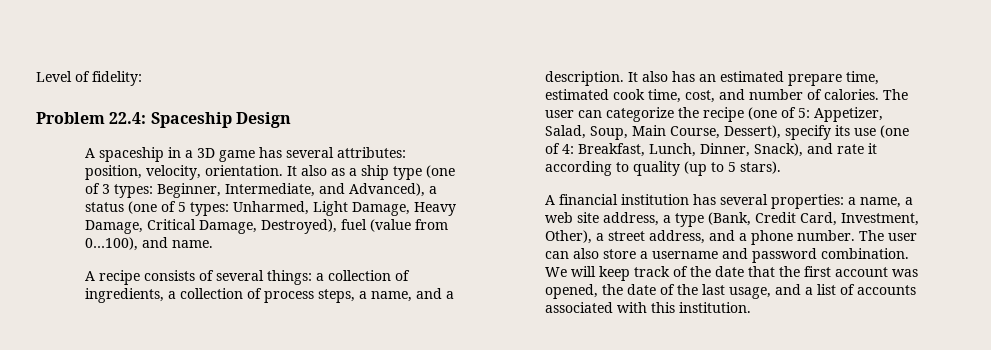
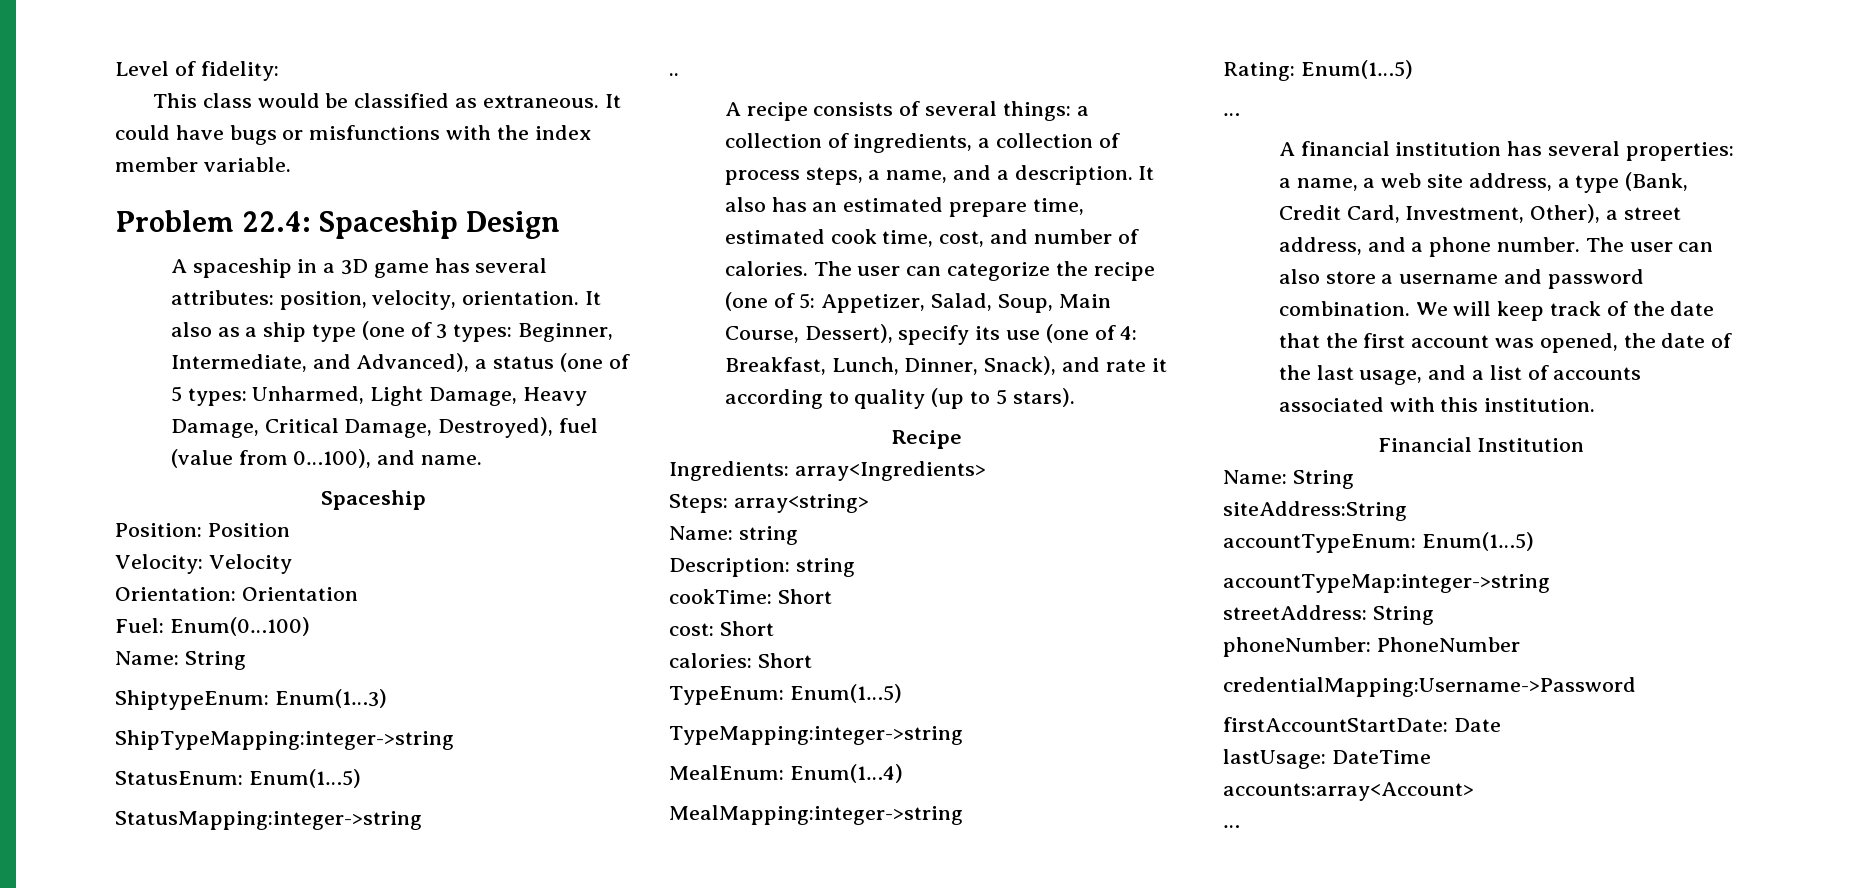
(142, 78) none -> [152,93,621,108] [115,125,591,145] [115,157,291,172] // This class would be classified as extraneous. It could have bugs or misfunctions with the index member variable.
(213, 244) none -> [320,490,426,510] [115,523,290,537] [115,554,292,574] [115,587,358,601] [115,617,310,636] [115,651,246,670] [115,689,387,710] [115,730,454,750] [115,769,361,788] [115,811,422,830] [669,73,679,76] // Spaceship // Position: Position // Velocity: Velocity // Orientation: Orientation // Fuel: Enum(0…100) // Name: String // ShiptypeEnum: Enum(1…3) // ShipTypeMapping:integer->string // StatusEnum: Enum(1…5) // StatusMapping:integer->string // ..
(781, 167) none -> [892,430,962,449] [669,461,986,481] [669,494,869,513] [669,526,798,545] [669,558,855,577] [669,589,832,604] [669,621,774,636] [669,653,812,668] [669,684,902,705] [669,726,963,745] [669,764,903,783] [669,805,963,825] [1223,60,1413,81] [1223,113,1240,116] // Recipe // Ingredients: array<Ingredients> // Steps: array<string> // Name: string // Description: string // cookTime: Short // cost: Short // calories: Short // TypeEnum: Enum(1…5) // TypeMapping:integer->string // MealEnum: Enum(1…4) // MealMapping:integer->string // Rating: Enum(1…5) // …
(751, 307) none -> [1377,437,1585,452] [1223,470,1354,489] [1223,501,1407,521] [1223,532,1534,553] [1223,574,1550,593] [1223,605,1434,625] [1223,637,1520,657] [1223,677,1636,697] [1223,717,1501,732] [1223,749,1431,769] [1223,782,1474,801] [1223,825,1240,828] // Financial Institution // Name: String // siteAddress:String // accountTypeEnum: Enum(1…5) // accountTypeMap:integer->string // streetAddress: String // phoneNumber: PhoneNumber // credentialMapping:Username->Password // firstAccountStartDate: Date // lastUsage: DateTime // accounts:array<Account> // …

